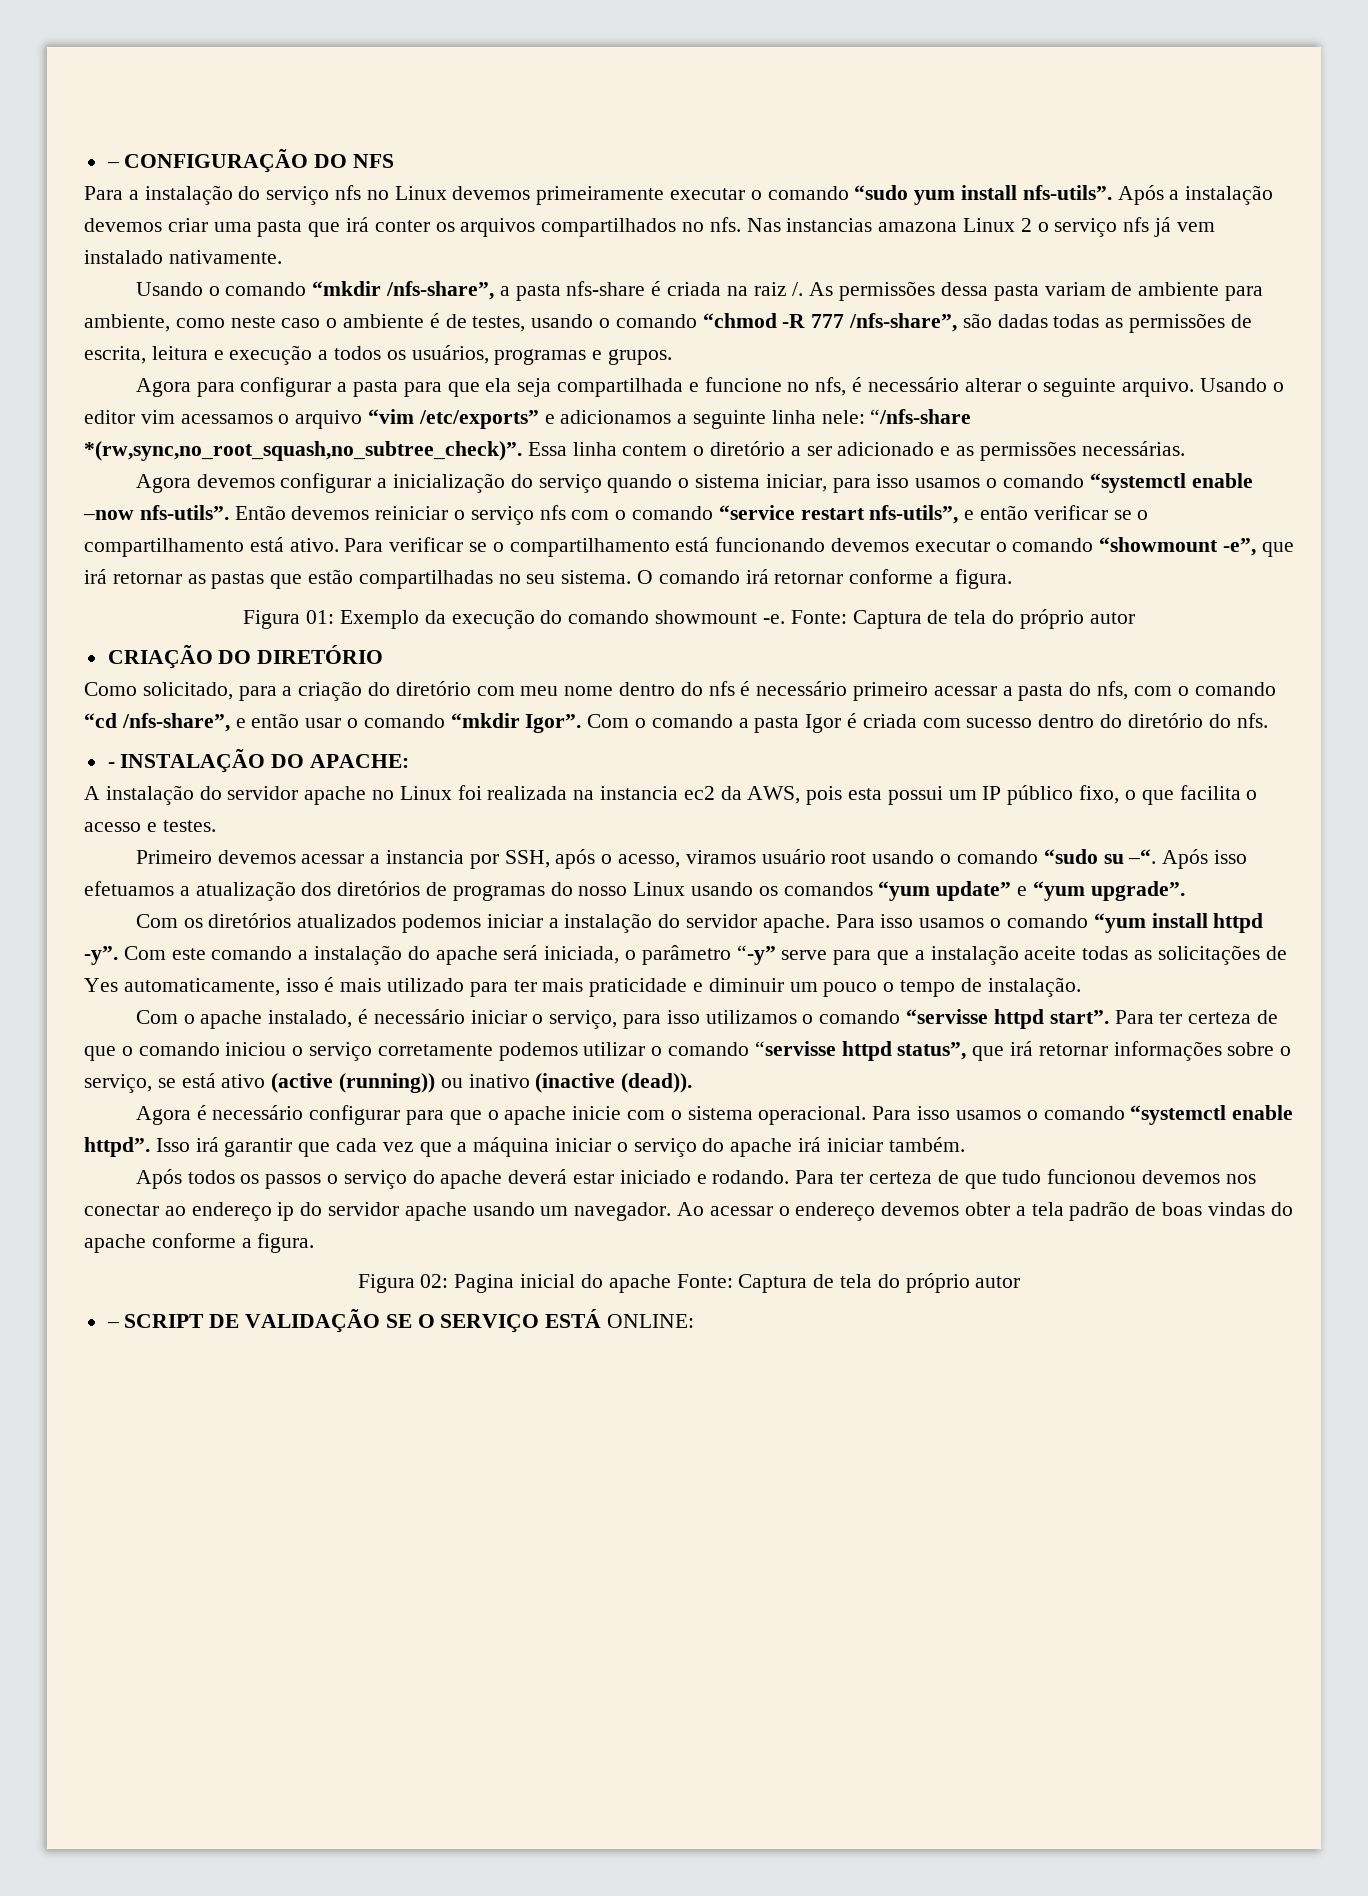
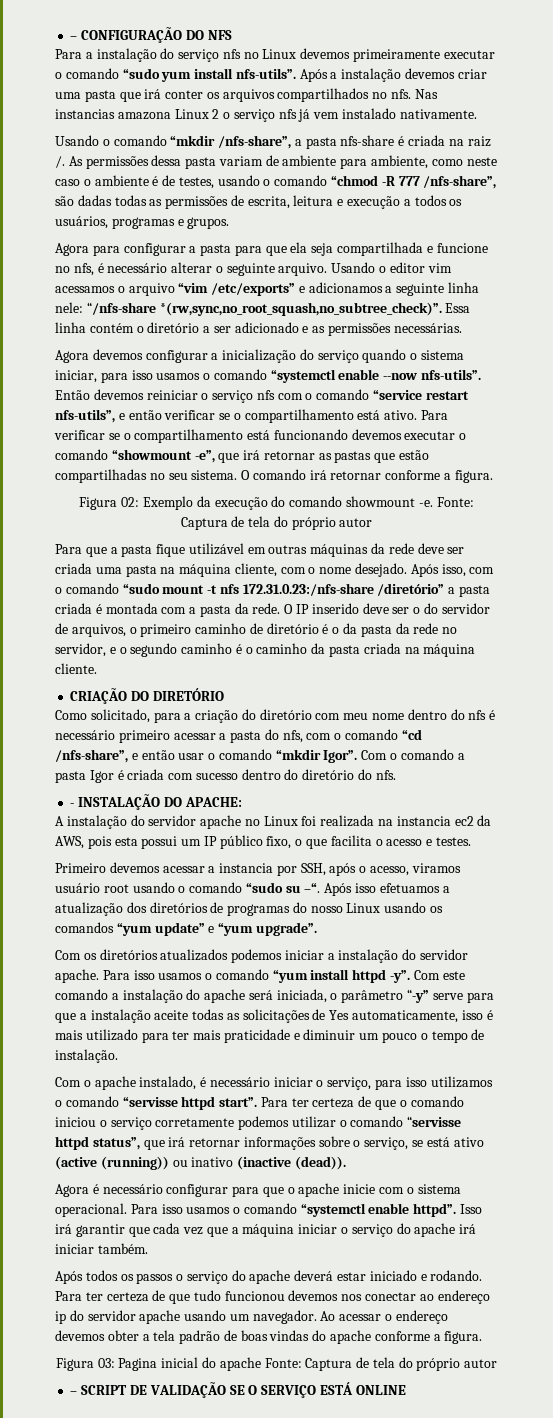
[622,444,688,456] contem -> [89,323,134,333] contém
[83,510,134,520] –now -> [383,373,418,380] --now
[306,610,335,624] 01: -> [121,497,140,507] 02:
(1135, 618) none -> [55,543,465,557] [55,563,495,577] [55,583,491,597] [55,603,490,617] [55,623,458,637] [55,643,476,657] [55,663,97,674] // Para que a pasta fique utilizável em outras máquinas da rede deve ser criada uma pasta na máquina cliente, com o nome desejado. Após isso, com o comando “sudo mount -t nfs 172.31.0.23:/nfs-share /diretório” a pasta criada é montada com a pasta da rede. O IP inserido deve ser o do servidor de arquivos, o primeiro caminho de diretório é o da pasta da rede no servidor, e o segundo caminho é o caminho da pasta criada na máquina cliente.
[420,1274,449,1288] 02: -> [97,1358,115,1368] 03:
[607,1314,695,1328] ONLINE: -> [355,1385,406,1395] ONLINE

